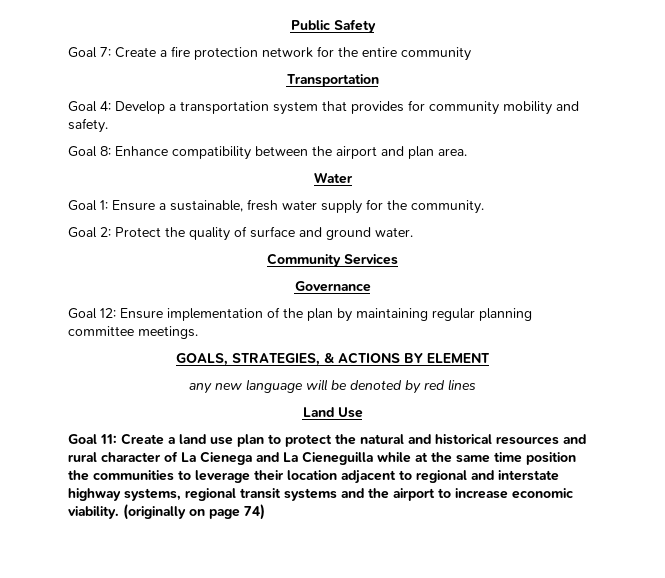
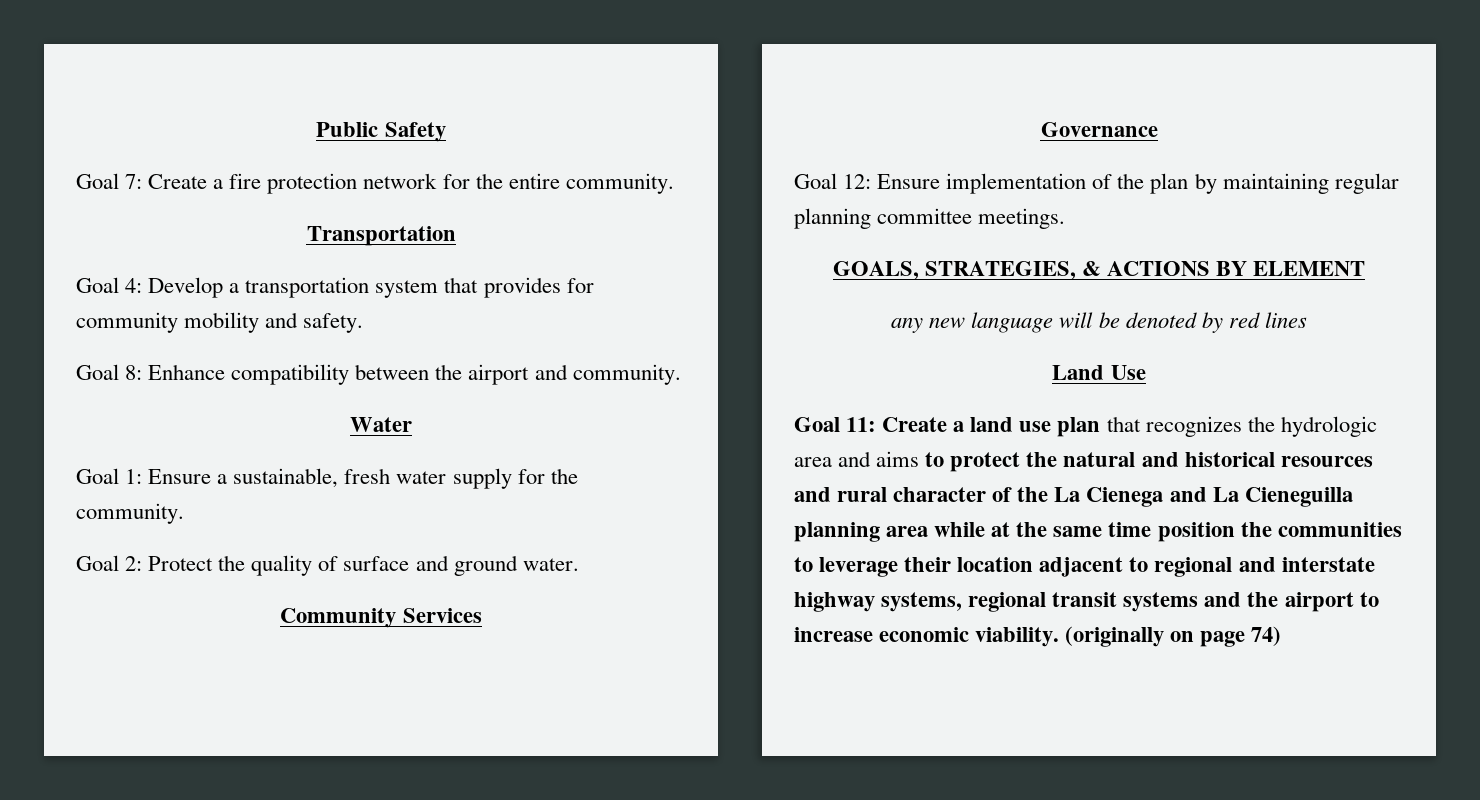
[401,47,471,61] community -> [565,173,674,194] community.
[408,146,467,159] plan area. -> [572,364,681,385] community.
(264, 440) none -> [1106,416,1377,437] [794,451,920,467] that recognizes the hydrologic area and aims
(178, 456) none -> [1017,487,1049,502] the
(373, 458) none -> [794,522,929,542] planning area

